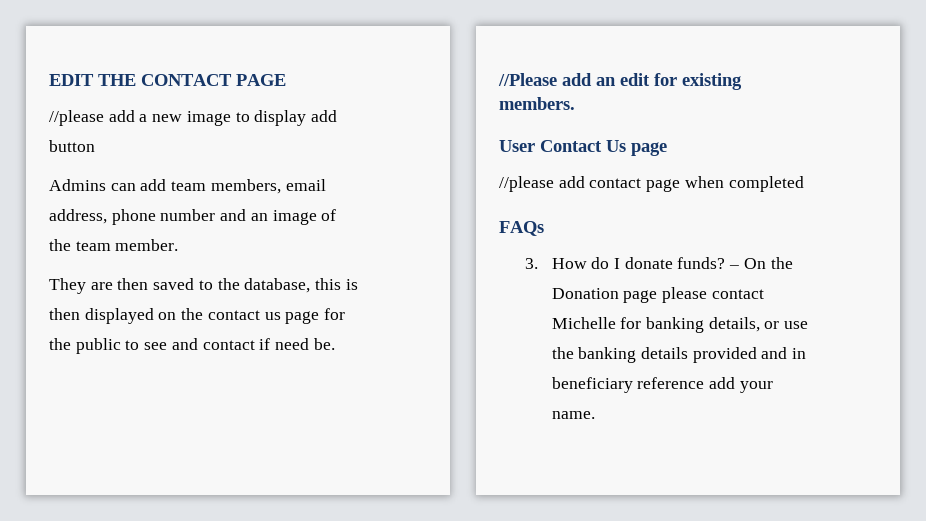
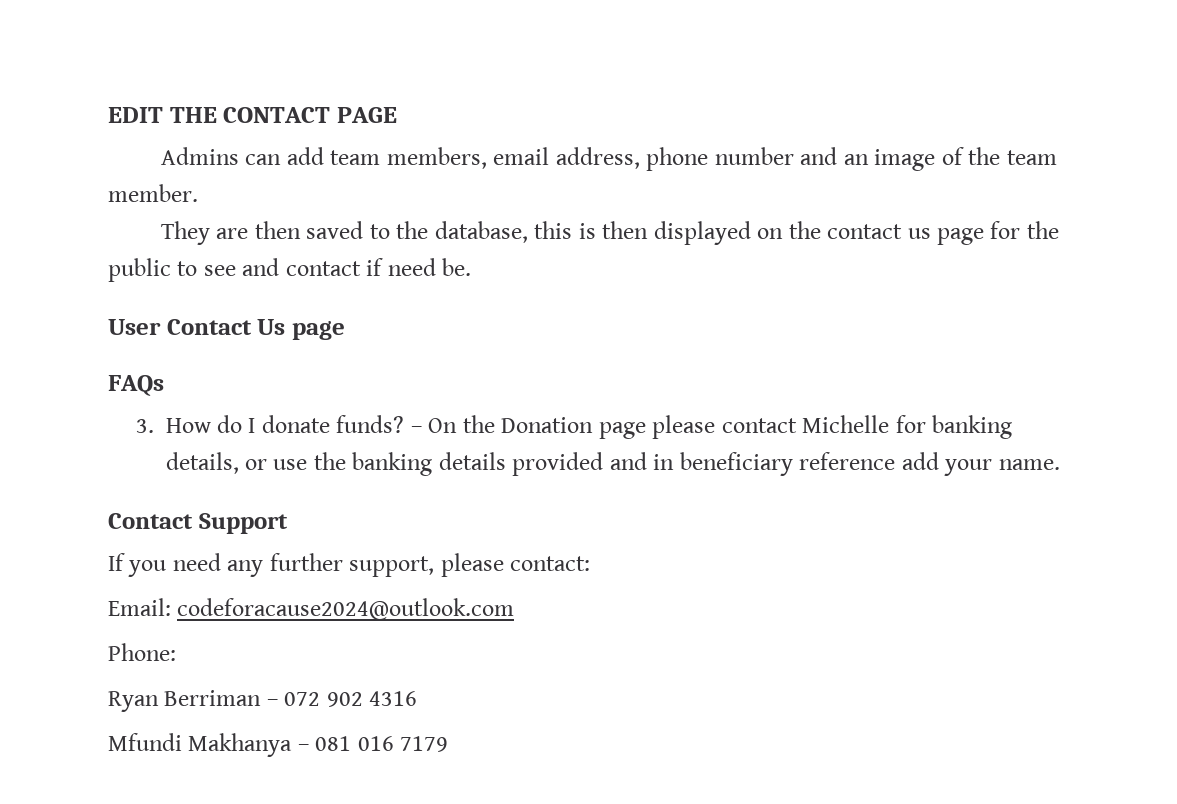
[49,110,338,126] [49,140,95,152] // //please add a new image to display add button -> (397, 115) none
[498,73,742,90] [499,97,575,110] [499,140,667,156] [499,176,804,192] //Please add an edit for existing members. // User Contact Us page // //please add contact page when completed -> [108,319,345,340] User Contact Us page
(595, 415) none -> [108,513,288,534] [108,553,591,577] [108,598,515,620] [108,643,176,661] [108,690,418,712] [108,733,449,757] // Contact Support // If you need any further support, please contact: // Email: codeforacause2024@outlook.com // Phone: // Ryan Berriman – 072 902 4316 // Mfundi Makhanya – 081 016 7179

